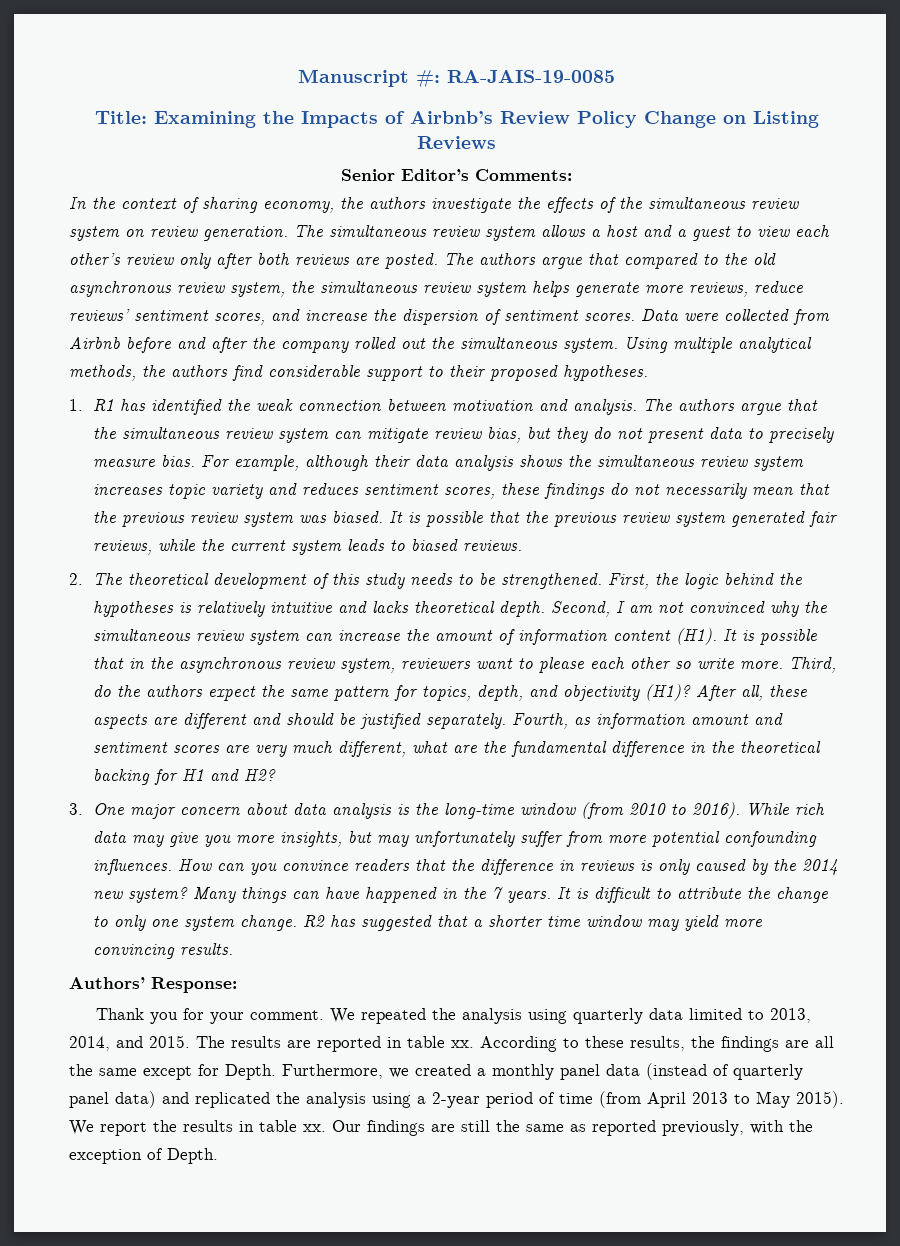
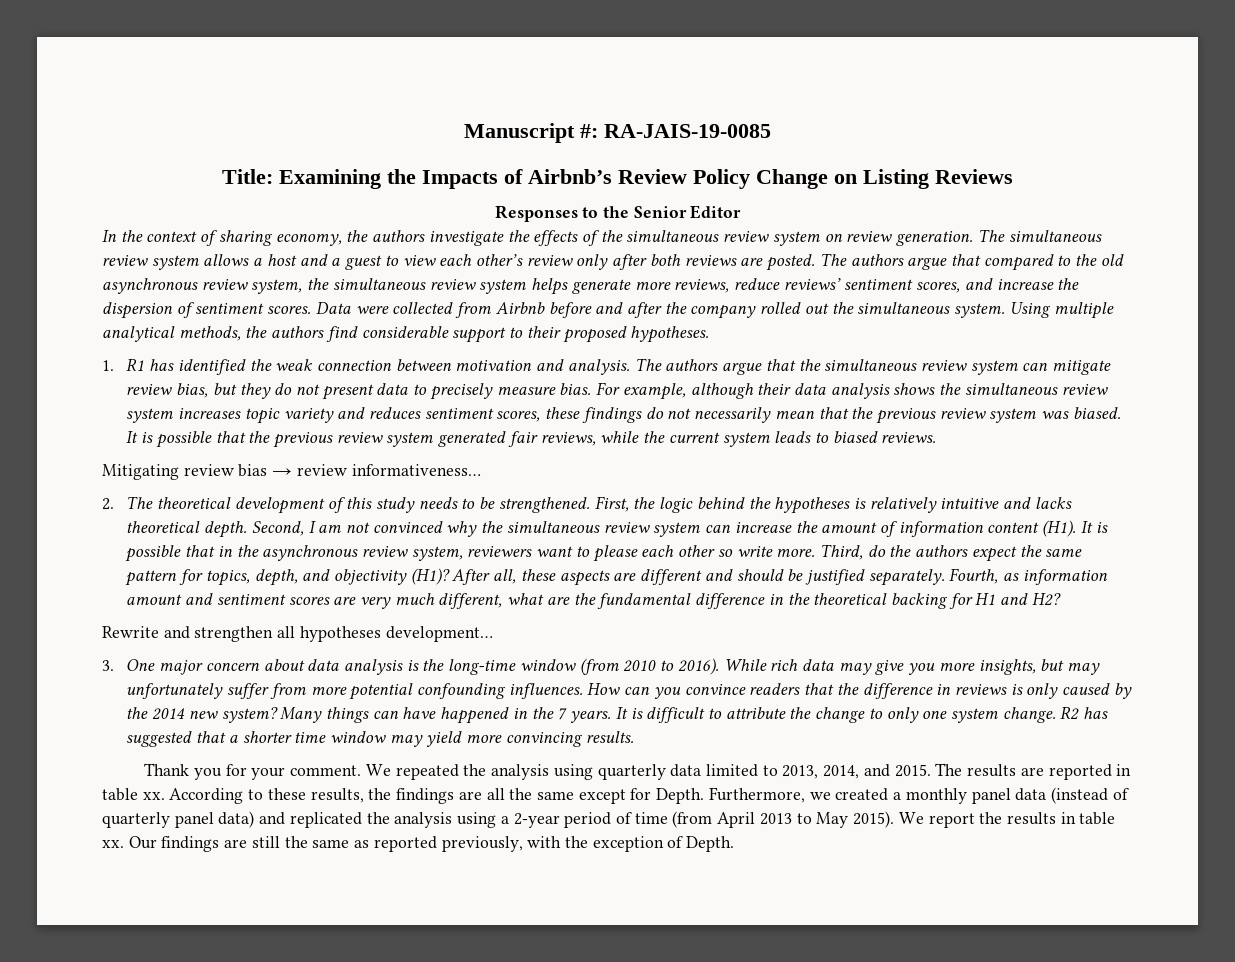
[341,169,572,181] Senior Editor’s Comments: -> [494,205,742,222] Responses to the Senior Editor
(522, 545) none -> [102,464,481,480] // Mitigating review bias → review informativeness…
(276, 775) none -> [102,626,493,642] // Rewrite and strengthen all hypotheses development…
[69,977,237,993] // Authors’ Response: -> (634, 737) none

